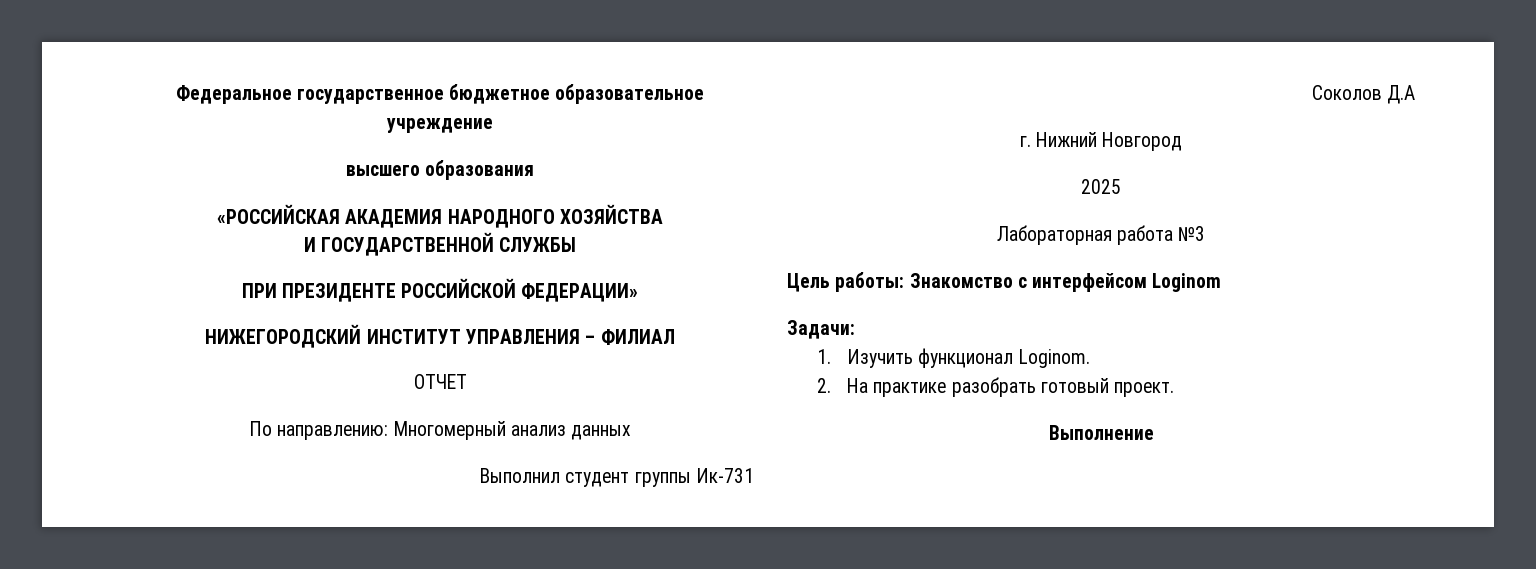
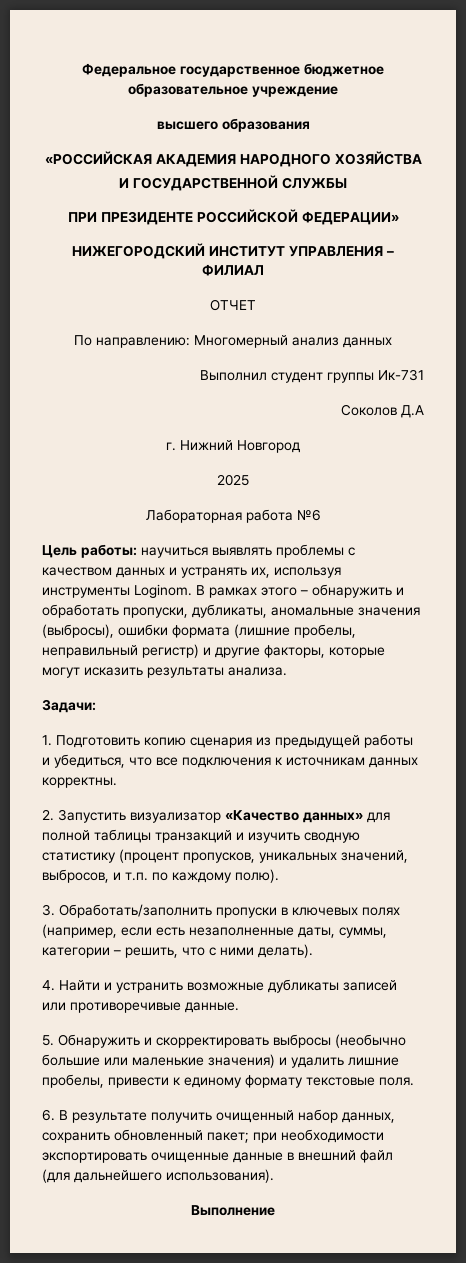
[1178,226,1206,241] №3 -> [296,509,321,521] №6
[909,273,1222,292] [787,320,855,339] [817,348,1090,368] [817,377,1175,397] Знакомство с интерфейсом Loginom // Задачи: // 1. Изучить функционал Loginom. // 2. На практике разобрать готовый проект. -> [141,544,355,558] [42,567,341,578] [42,584,404,598] [42,604,420,618] [42,624,356,638] [42,644,385,658] [42,667,287,678] [42,699,96,713] [42,734,413,748] [42,754,418,768] [42,777,117,788] [42,809,390,823] [42,829,360,843] [42,849,408,863] [42,869,279,883] [42,904,400,918] [42,924,387,938] [42,944,313,958] [42,979,397,993] [42,1002,239,1013] [42,1034,406,1048] [42,1054,399,1068] [42,1074,414,1088] [42,1109,395,1123] [42,1129,384,1143] [42,1150,393,1163] [42,1169,274,1183] научиться выявлять проблемы с качеством данных и устранять их, используя инструменты Loginom. В рамках этого – обнаружить и обработать пропуски, дубликаты, аномальные значения (выбросы), ошибки формата (лишние пробелы, неправильный регистр) и другие факторы, которые могут исказить результаты анализа. // Задачи: // 1. Подготовить копию сценария из предыдущей работы и убедиться, что все подключения к источникам данных корректны. // 2. Запустить визуализатор «Качество данных» для полной таблицы транзакций и изучить сводную статистику (процент пропусков, уникальных значений, выбросов, и т.п. по каждому полю). // 3. Обработать/заполнить пропуски в ключевых полях (например, если есть незаполненные даты, суммы, категории – решить, что с ними делать). // 4. Найти и устранить возможные дубликаты записей или противоречивые данные. // 5. Обнаружить и скорректировать выбросы (необычно большие или маленькие значения) и удалить лишние пробелы, привести к единому формату текстовые поля. // 6. В результате получить очищенный набор данных, сохранить обновленный пакет; при необходимости экспортировать очищенные данные в внешний файл (для дальнейшего использования).

